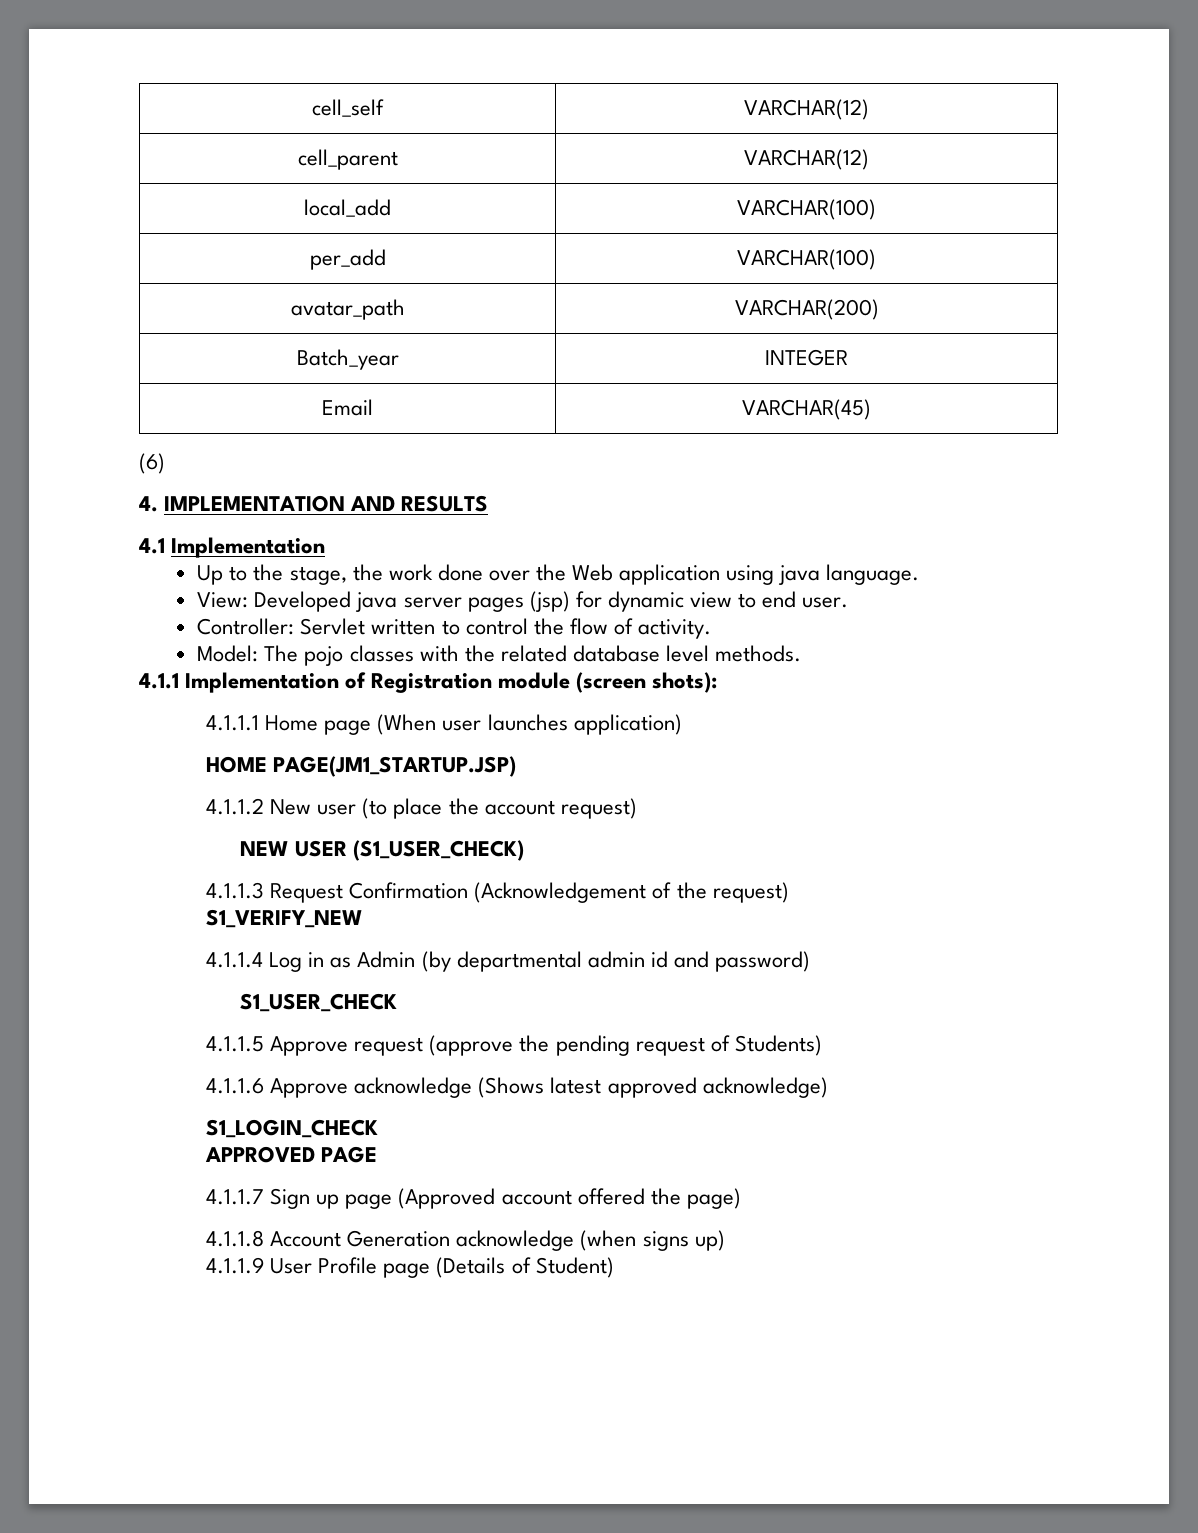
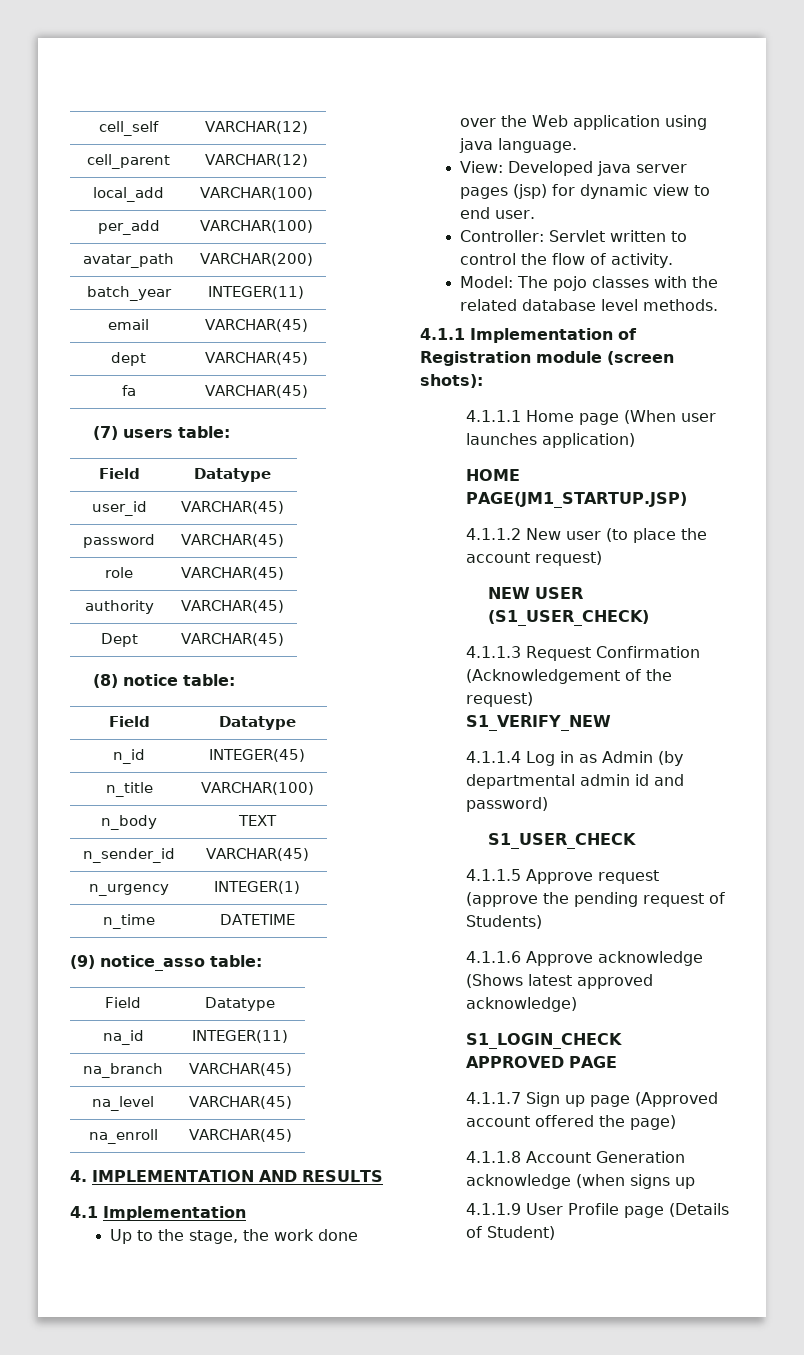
[296,349,399,370] [765,349,848,366] [322,399,373,416] [742,399,871,420] [139,453,165,474] Batch_year | INTEGER // Email | VARCHAR(45) // (6) -> [86,286,172,301] [208,286,304,299] [108,319,149,330] [204,319,308,332] [111,352,146,366] [204,352,308,365] [121,385,136,396] [204,385,308,398] [92,426,230,440] [98,468,140,479] [193,468,271,482] [91,501,147,516] [180,501,284,514] [83,534,155,548] [180,534,284,547] [105,567,133,578] [180,567,284,580] [84,600,154,614] [180,600,284,613] [100,633,138,647] [180,633,284,646] [92,674,235,688] [108,716,150,727] [218,716,296,730] [113,749,145,764] [209,749,305,762] [105,782,153,797] [200,782,314,795] [101,815,157,830] [237,815,277,826] [83,848,175,863] [205,848,309,861] [89,884,169,896] [214,881,300,894] [103,914,155,929] [219,914,295,925] [70,955,262,971] [105,997,142,1008] [205,997,275,1011] [102,1030,144,1045] [192,1030,288,1043] [83,1063,163,1078] [188,1063,292,1076] [92,1096,154,1111] [188,1096,292,1109] [88,1129,158,1144] [188,1129,292,1142] batch_year | INTEGER(11) // email | VARCHAR(45) // dept | VARCHAR(45) // fa | VARCHAR(45) // (7) users table: // Field | Datatype // user_id | VARCHAR(45) // password | VARCHAR(45) // role | VARCHAR(45) // authority | VARCHAR(45) // Dept | VARCHAR(45) // (8) notice table: // Field | Datatype // n_id | INTEGER(45) // n_title | VARCHAR(100) // n_body | TEXT // n_sender_id | VARCHAR(45) // n_urgency | INTEGER(1) // n_time | DATETIME // (9) notice_asso table: // Field | Datatype // na_id | INTEGER(11) // na_branch | VARCHAR(45) // na_level | VARCHAR(45) // na_enroll | VARCHAR(45)
[694,1230,725,1251] up) -> [674,1177,695,1189] up

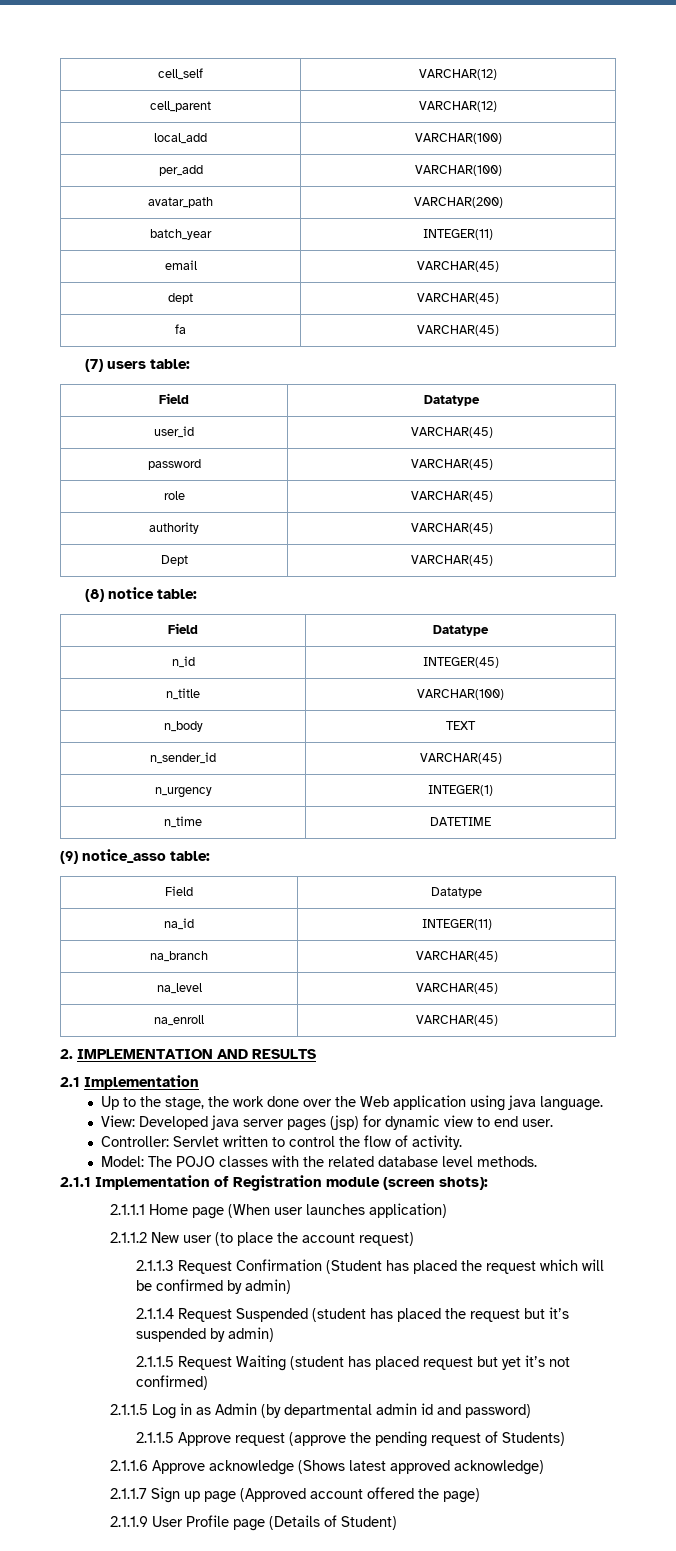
[70,1170,87,1182] 4. -> [60,1049,73,1059] 2.
[70,1206,98,1218] 4.1 -> [60,1077,80,1087] 2.1
[553,276,588,291] pojo -> [176,1156,216,1167] POJO
[420,328,465,340] 4.1.1 -> [60,1177,91,1187] 2.1.1
[465,410,521,422] 4.1.1.1 -> [110,1204,146,1215] 2.1.1.1
[465,469,520,481] [465,492,688,508] [465,528,521,540] HOME PAGE(JM1_STARTUP.JSP) // 4.1.1.2 -> [110,1232,148,1243] 2.1.1.2
[488,587,584,599] [488,610,650,626] [465,646,700,661] [465,669,672,684] [465,692,533,707] [465,715,611,731] [465,751,521,763] NEW USER (S1_USER_CHECK) // 4.1.1.3 Request Confirmation (Acknowledgement of the request) // S1_VERIFY_NEW // 4.1.1.4 -> [135,1259,604,1274] [135,1279,291,1294] [135,1307,569,1322] [135,1327,274,1342] [135,1355,570,1371] [135,1375,208,1390] [110,1404,149,1415] 2.1.1.3 Request Confirmation (Student has placed the request which will be confirmed by admin) // 2.1.1.4 Request Suspended (student has placed the request but it’s suspended by admin) // 2.1.1.5 Request Waiting (student has placed request but yet it’s not confirmed) // 2.1.1.5
[488,833,637,849] [465,869,521,881] S1_USER_CHECK // 4.1.1.5 -> [135,1432,174,1443] 2.1.1.5
[465,951,521,963] 4.1.1.6 -> [110,1460,149,1471] 2.1.1.6
[465,1033,622,1049] [465,1056,617,1068] [465,1092,521,1104] S1_LOGIN_CHECK // APPROVED PAGE // 4.1.1.7 -> [110,1488,148,1499] 2.1.1.7
[465,1151,685,1163] [465,1174,695,1189] [465,1203,521,1215] 4.1.1.8 Account Generation acknowledge (when signs up // 4.1.1.9 -> [110,1516,149,1527] 2.1.1.9

